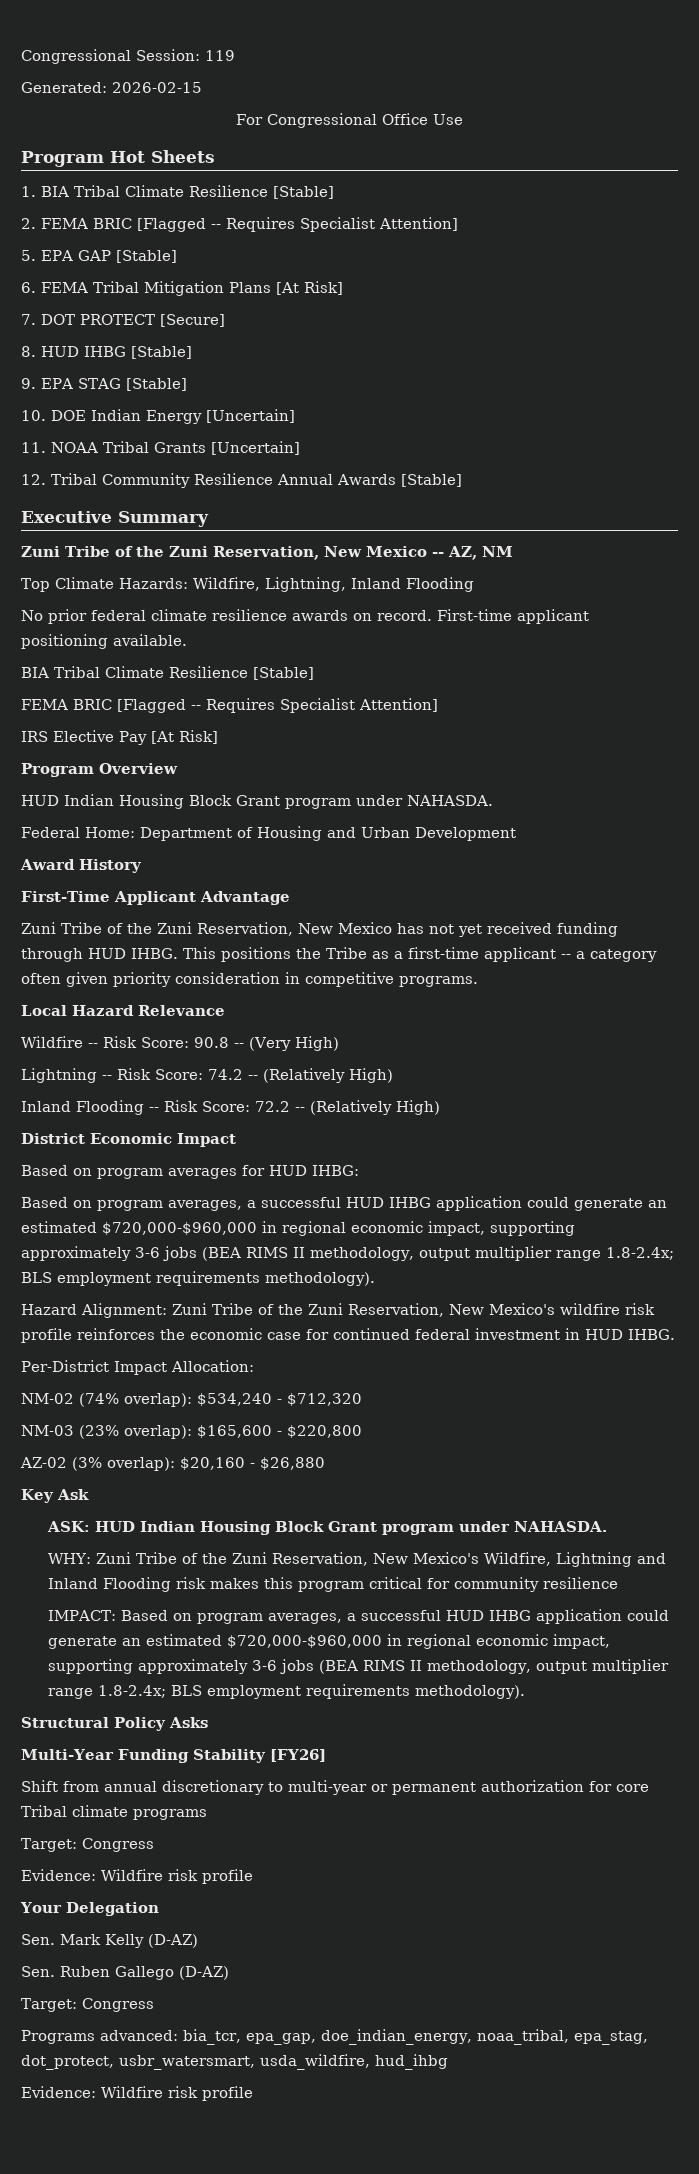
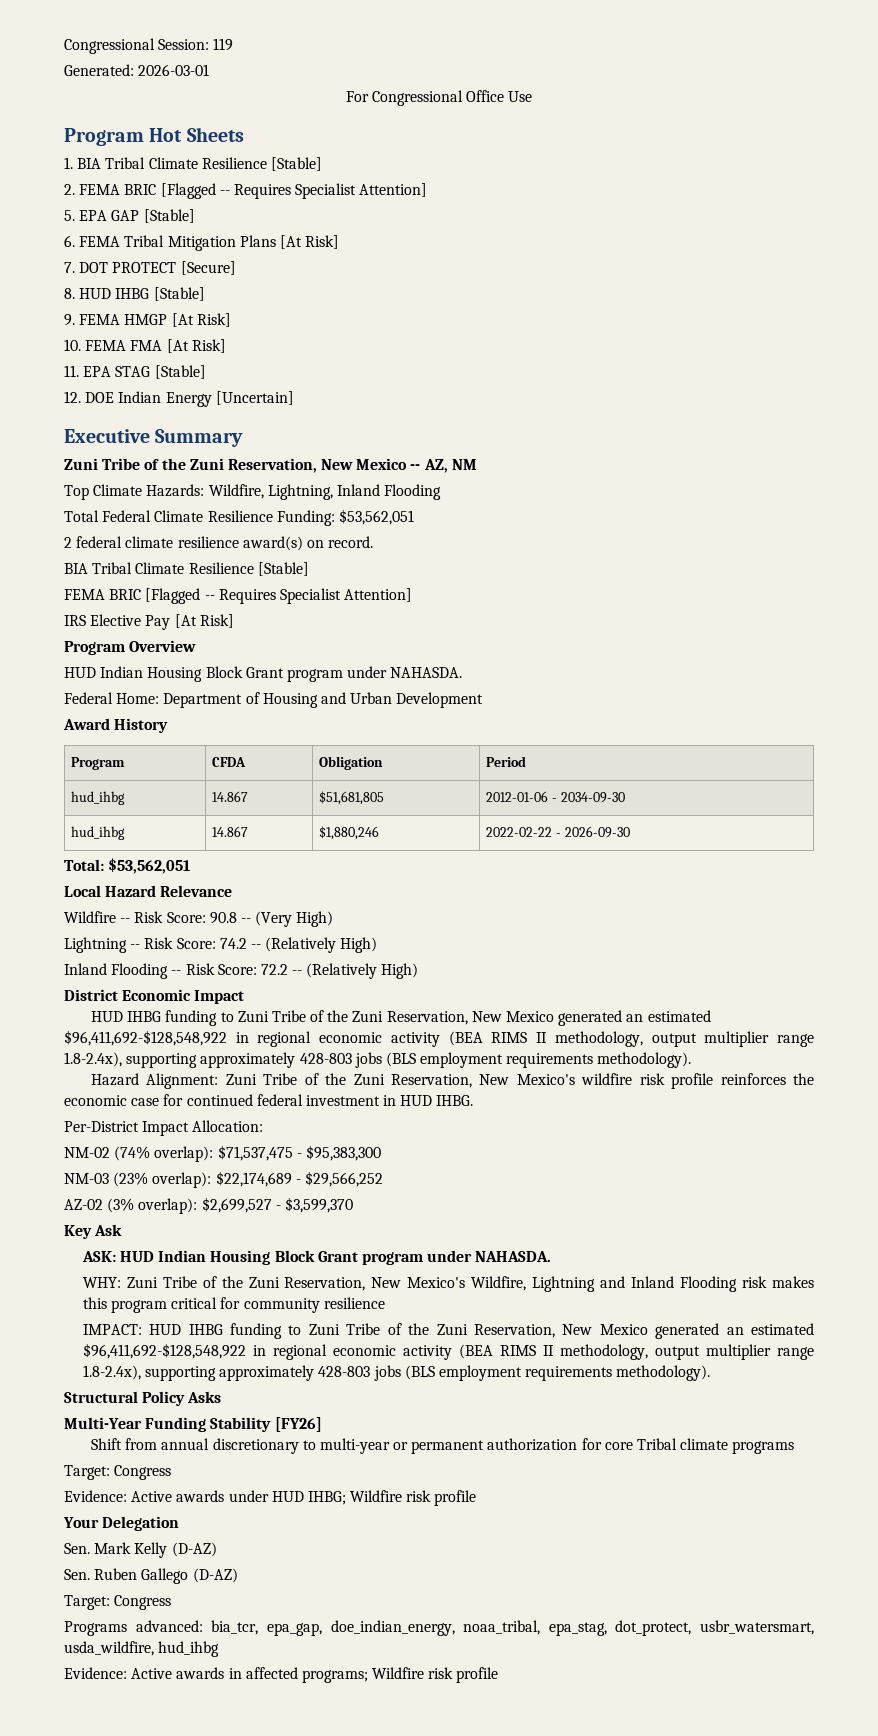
[112,82,202,93] 2026-02-15 -> [138,64,210,76] 2026-03-01
(36, 383) none -> [79,313,231,327] [64,339,226,353] [64,365,79,377] FEMA HMGP [At Risk] // 10. FEMA FMA [At Risk] // 11.
[21,410,46,421] 10. -> [64,391,81,403] 12.
[21,441,300,455] [21,473,462,488] // 11. NOAA Tribal Grants [Uncertain] // 12. Tribal Community Resilience Annual Awards [Stable] -> (294, 398) none
[21,609,87,624] No prior -> [64,509,414,526] [64,537,72,548] Total Federal Climate Resilience Funding: $53,562,051 // 2
[292,610,348,621] awards -> [242,536,303,551] award(s)
[437,609,589,624] [21,634,187,649] First-time applicant positioning available. -> (374, 542) none
[21,891,290,905] [21,922,618,937] [21,947,657,962] [21,972,478,987] // First-Time Applicant Advantage // Zuni Tribe of the Zuni Reservation, New Mexico has not yet received funding through HUD IHBG. This positions the Tribe as a first-time applicant -- a category often given priority consideration in competitive programs. -> [71,757,126,770] [212,757,247,767] [319,756,384,770] [486,756,527,767] [71,791,126,805] [212,791,249,802] [319,791,385,805] [486,791,625,803] [71,826,126,840] [212,826,249,837] [319,826,380,840] [486,826,630,838] [64,858,191,874] // Program | CFDA | Obligation | Period // hud_ihbg | 14.867 | $51,681,805 | 2012-01-06 - 2034-09-30 // hud_ihbg | 14.867 | $1,880,246 | 2022-02-22 - 2026-09-30 // Total: $53,562,051
[21,1165,359,1179] [21,1196,667,1211] [21,1221,575,1236] [21,1246,674,1261] [21,1272,52,1283] Based on program averages for HUD IHBG: // Based on program averages, a successful HUD IHBG application could generate an estimated $720,000-$960,000 in regional economic impact, supporting approximately 3-6 jobs (BEA RIMS II methodology, output multiplier range 1.8-2.4x; BLS -> [90,1010,711,1026] [64,1030,815,1047] [64,1052,416,1068] HUD IHBG funding to Zuni Tribe of the Zuni Reservation, New Mexico generated an estimated $96,411,692-$128,548,922 in regional economic activity (BEA RIMS II methodology, output multiplier range 1.8-2.4x), supporting approximately 428-803 jobs (BLS
[197,1393,362,1406] $534,240 - $712,320 -> [217,1145,381,1161] $71,537,475 - $95,383,300
[197,1425,362,1438] $165,600 - $220,800 -> [215,1171,383,1187] $22,174,689 - $29,566,252
[180,1457,325,1470] $20,160 - $26,880 -> [201,1197,353,1213] $2,699,527 - $3,599,370
[120,1609,669,1624] [47,1634,610,1649] [47,1659,669,1674] [47,1685,202,1699] Based on program averages, a successful HUD IHBG application could generate an estimated $720,000-$960,000 in regional economic impact, supporting approximately 3-6 jobs (BEA RIMS II methodology, output multiplier range 1.8-2.4x; BLS -> [149,1323,814,1339] [82,1343,814,1360] [82,1365,435,1381] HUD IHBG funding to Zuni Tribe of the Zuni Reservation, New Mexico generated an estimated $96,411,692-$128,548,922 in regional economic activity (BEA RIMS II methodology, output multiplier range 1.8-2.4x), supporting approximately 428-803 jobs (BLS
(96, 1875) none -> [131,1490,346,1505] Active awards under HUD IHBG;
(96, 2092) none -> [131,1667,368,1683] Active awards in affected programs;

